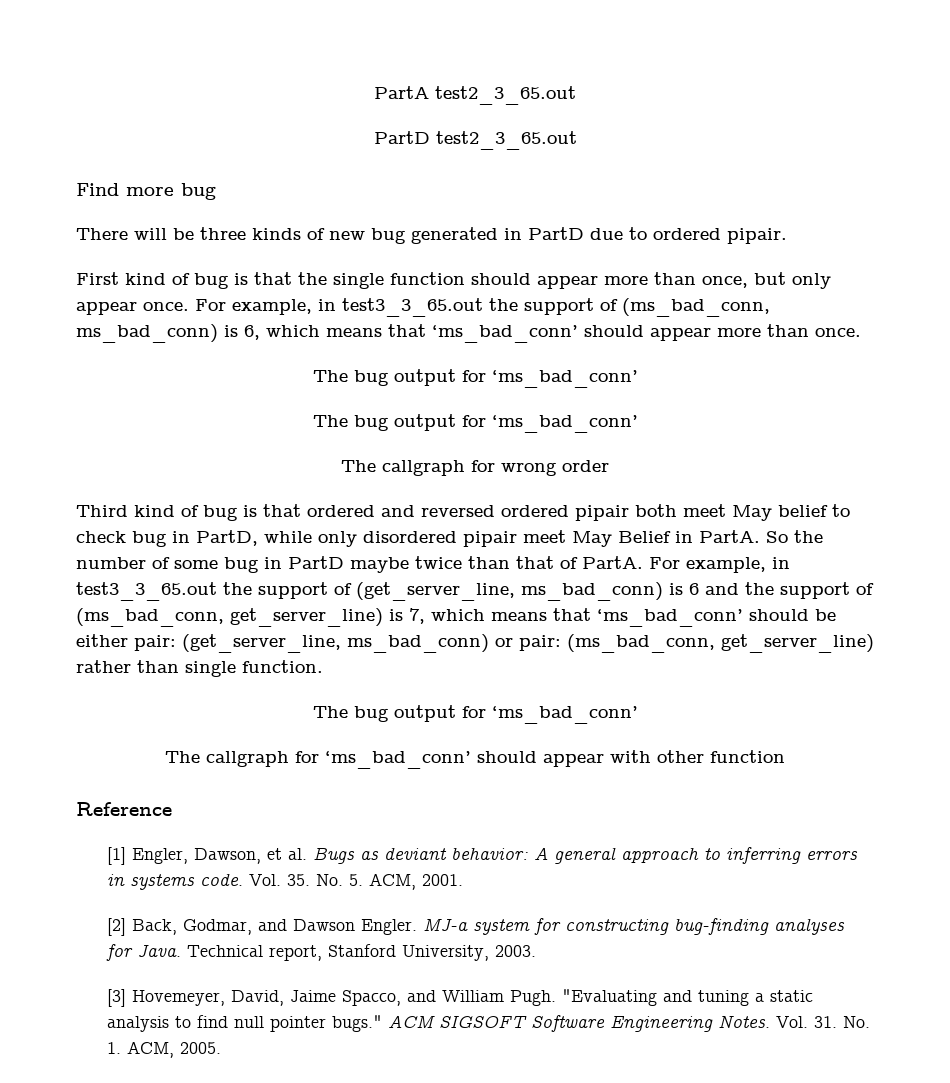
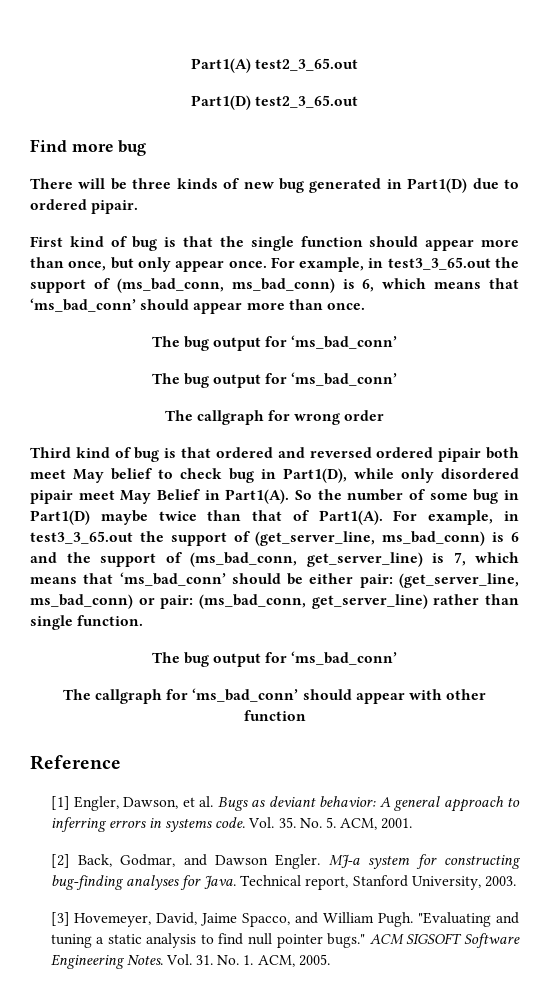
[374,86,576,105] [373,131,430,144] PartA test2_3_65.out // PartD -> [190,58,359,73] [190,95,251,110] Part1(A) test2_3_65.out // Part1(D)
[528,227,584,240] PartD -> [407,178,468,193] Part1(D)
[196,530,258,546] PartD, -> [283,468,347,483] Part1(D),
[699,530,760,543] PartA. -> [225,489,290,504] Part1(A).
[288,556,344,569] PartD -> [30,510,90,525] Part1(D)
[582,556,643,569] PartA. -> [318,510,383,525] Part1(A).

